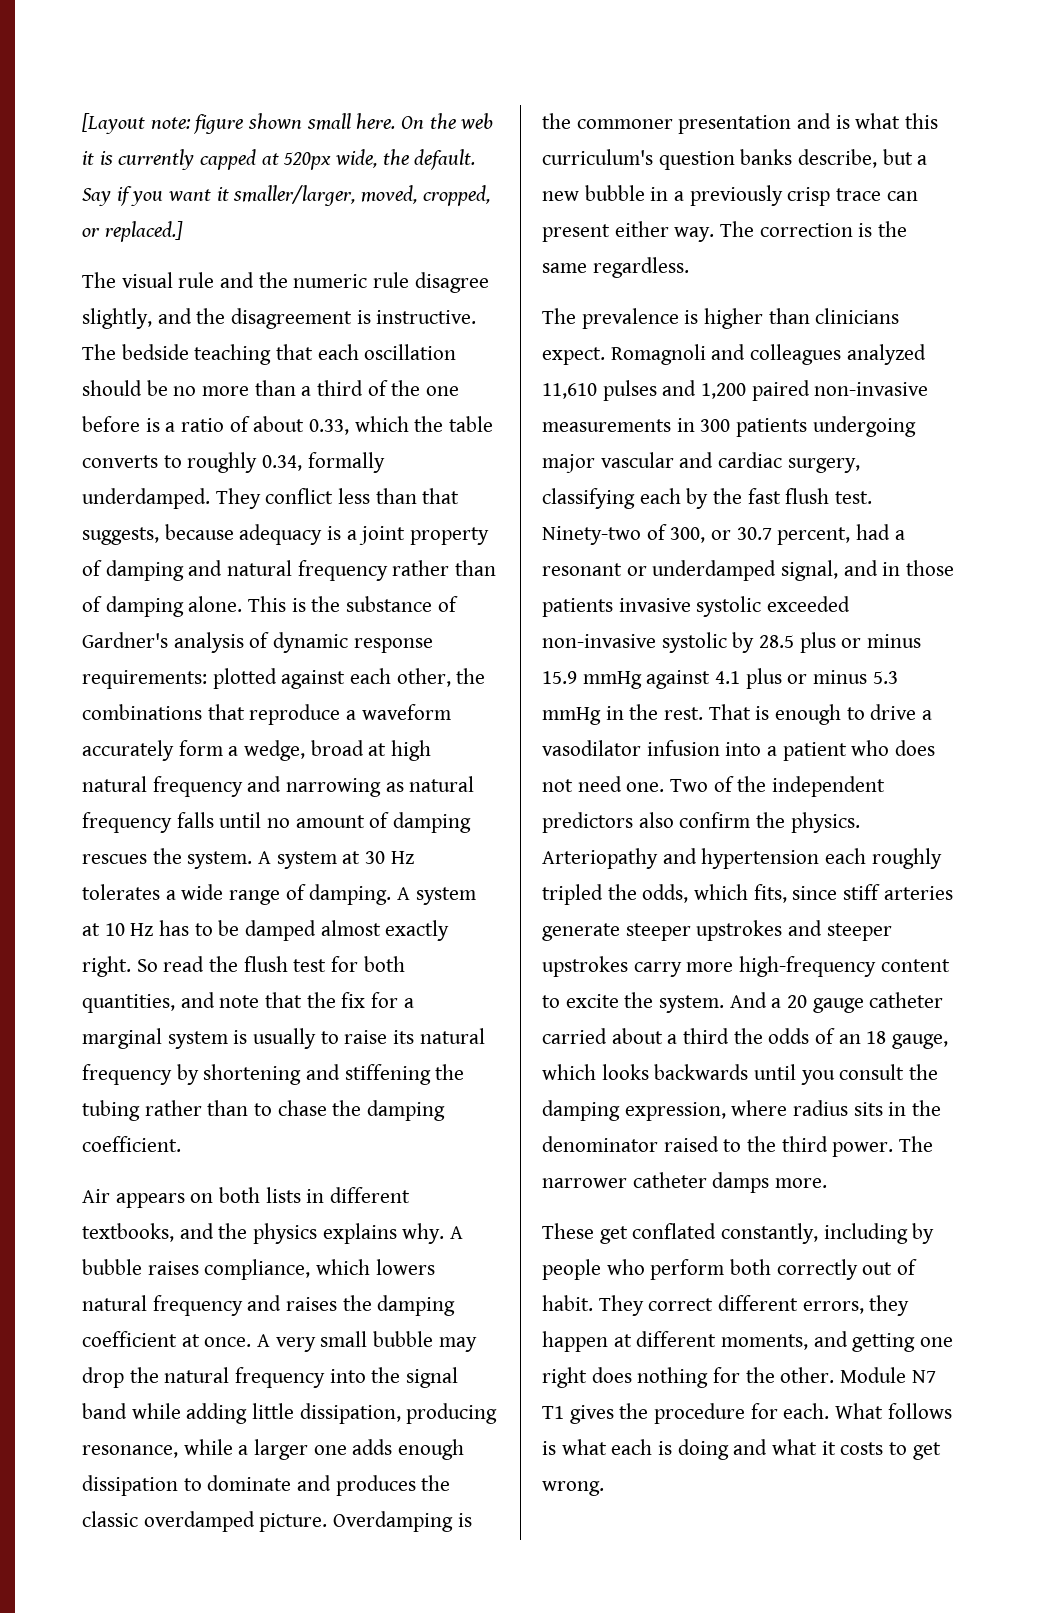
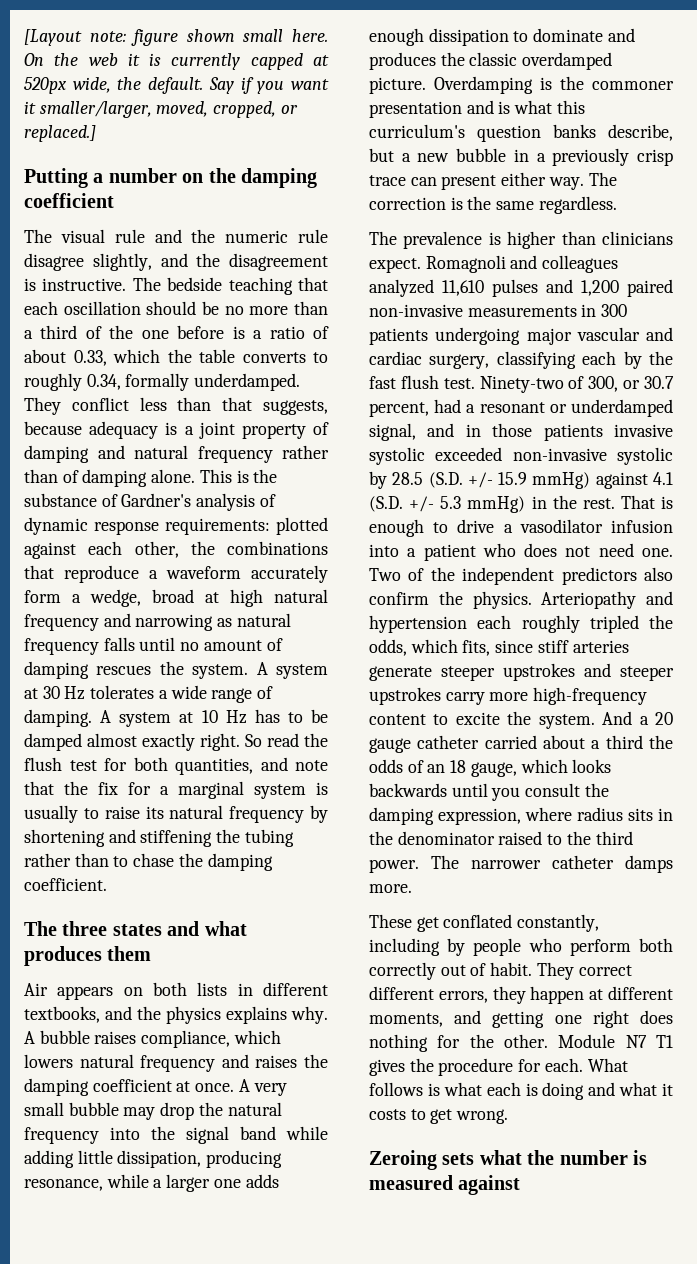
(183, 231) none -> [24,168,317,188] [24,193,114,208] // Putting a number on the damping coefficient
(181, 1144) none -> [24,921,247,936] [24,946,152,966] // The three states and what produces them
[799,632,922,653] [542,668,898,689] [542,707,601,725] plus or minus 15.9 mmHg against 4.1 plus or minus 5.3 mmHg -> [428,472,673,489] [369,496,526,513] (S.D. +/- 15.9 mmHg) against 4.1 (S.D. +/- 5.3 mmHg)
(604, 1488) none -> [369,1150,647,1170] [369,1175,521,1195] // Zeroing sets what the number is measured against

